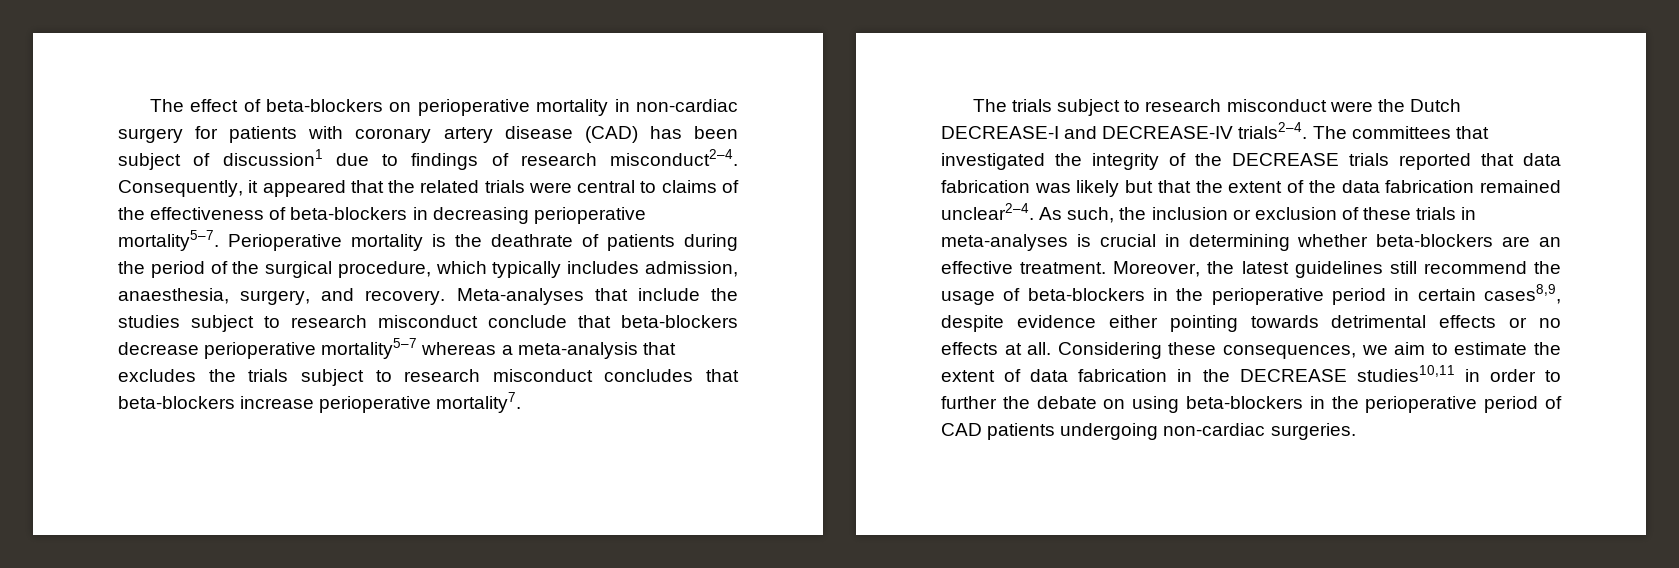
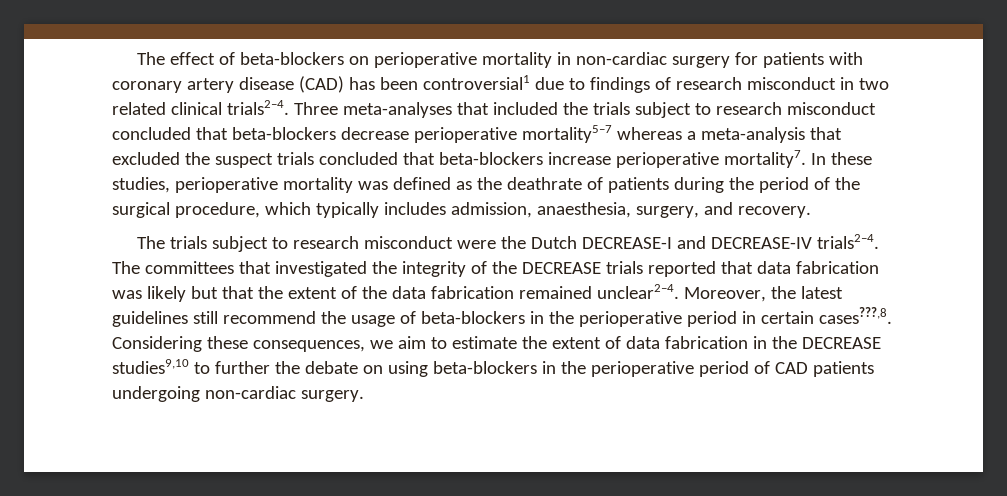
[118,149,323,170] subject of discussion1 -> [422,75,530,90] controversial1
[610,149,738,166] [118,180,739,197] [118,207,646,224] [118,230,446,251] misconduct2–4. Consequently, it appeared that the related trials were central to claims of the effectiveness of beta-blockers in decreasing perioperative mortality5–7. Perioperative mortality is -> [746,77,889,90] [112,100,876,118] [112,125,842,143] [112,150,872,168] [112,177,472,193] misconduct in two related clinical trials2–4. Three meta-analyses that included the trials subject to research misconduct concluded that beta-blockers decrease perioperative mortality5–7 whereas a meta-analysis that excluded the suspect trials concluded that beta-blockers increase perioperative mortality7. In these studies, perioperative mortality was defined as
[456,288,738,305] [118,315,738,332] [118,338,676,359] [118,369,739,386] [118,392,522,413] Meta-analyses that include the studies subject to research misconduct conclude that beta-blockers decrease perioperative mortality5–7 whereas a meta-analysis that excludes the trials subject to research misconduct concludes that beta-blockers increase perioperative mortality7. -> (811, 212) none
[1039,207,1477,223] [941,234,1561,251] [941,261,1107,274] As such, the inclusion or exclusion of these trials in meta-analyses is crucial in determining whether beta-blockers are an effective treatment. -> (679, 291) none
[1484,284,1561,304] [941,315,1561,332] [941,342,1052,355] cases8,9, despite evidence either pointing towards detrimental effects or no effects at all. -> [818,307,892,324] cases???,8.
[1356,365,1536,382] studies10,11 in order -> [112,359,189,374] studies9,10
[1270,423,1356,440] surgeries. -> [300,390,364,402] surgery.

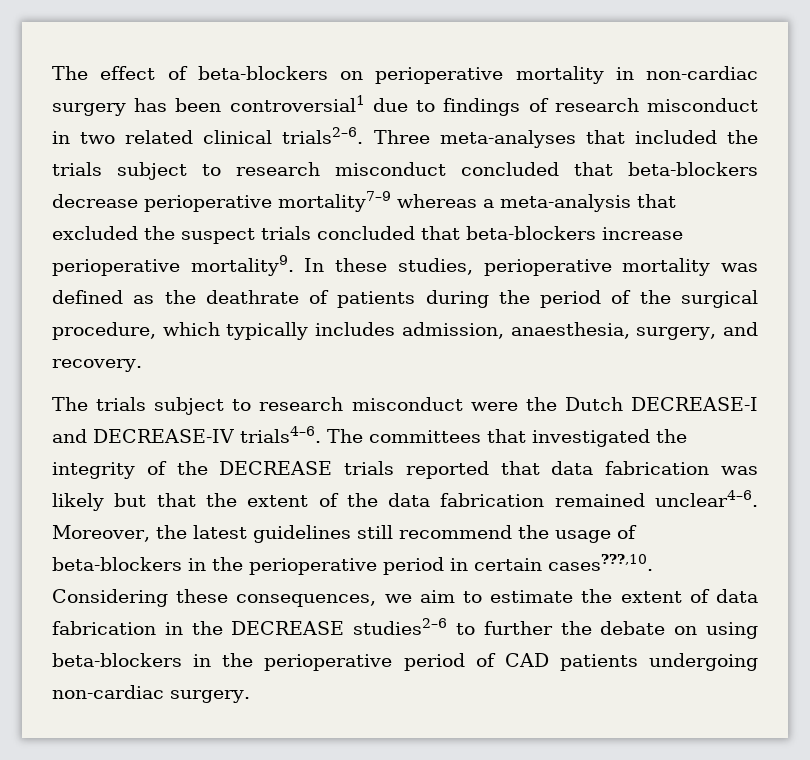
[734,52,863,68] [112,76,344,93] for patients with coronary artery disease (CAD) -> (126, 109) none
[226,100,289,115] trials2–4. -> [282,127,364,144] trials2–6.
[521,125,612,143] mortality5–7 -> [278,191,391,212] mortality7–9
[723,150,806,168] mortality7. -> [190,255,294,276] mortality9.
[816,234,879,249] trials2–4. -> [240,426,321,443] trials4–6.
[596,284,679,299] unclear2–4. -> [655,490,758,507] unclear4–6.
[818,307,892,324] cases???,8. -> [548,554,653,571] cases???,10.
[112,359,189,374] studies9,10 -> [353,618,448,635] studies2–6

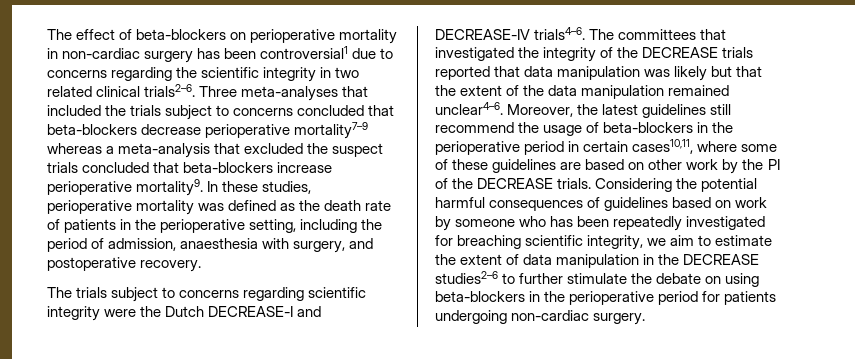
[443,98,758,116] findings of research misconduct -> [47,67,317,82] concerns regarding the scientific integrity
[236,162,446,176] research misconduct -> [233,108,294,116] concerns
[205,290,758,308] [52,322,630,340] deathrate of patients during the period of the surgical procedure, which typically includes admission, anaesthesia, -> [324,200,392,211] [47,219,383,233] [47,238,290,252] death rate of patients in the perioperative setting, including the period of admission, anaesthesia with
(758, 329) none -> [47,257,136,271] postoperative
[259,397,463,411] research misconduct -> [179,287,367,301] [47,306,100,321] concerns regarding scientific integrity
[605,461,710,475] fabrication -> [557,66,641,80] manipulation
[440,493,545,507] fabrication -> [581,85,665,99] manipulation
[548,554,653,571] [52,589,377,607] cases???,10. Considering these consequences, -> [632,139,778,154] [435,159,780,174] [435,178,758,192] [435,197,768,211] [435,216,766,231] [435,235,644,250] cases10,11, where some of these guidelines are based on other work by the PI of the DECREASE trials. Considering the potential harmful consequences of guidelines based on work by someone who has been repeatedly investigated for breaching scientific integrity,
[52,621,156,635] fabrication -> [556,254,640,268] manipulation
(553, 628) none -> [567,273,628,284] stimulate
[475,653,549,667] of CAD -> [702,291,721,302] for

